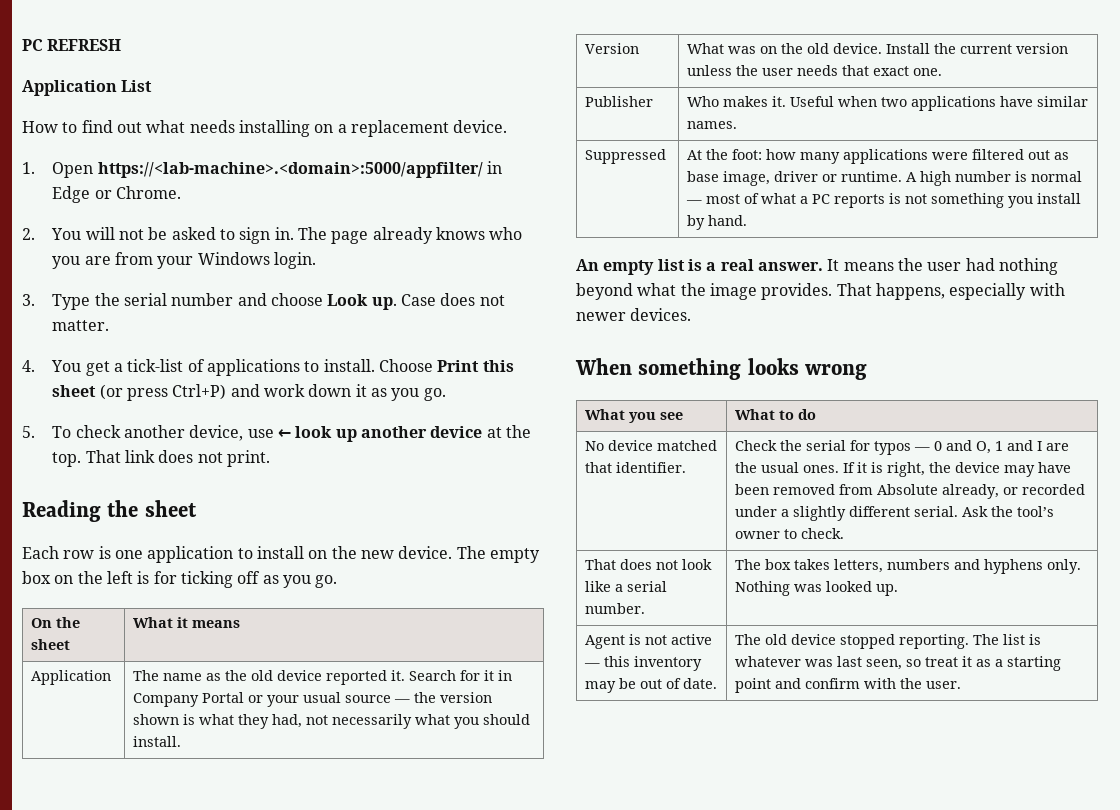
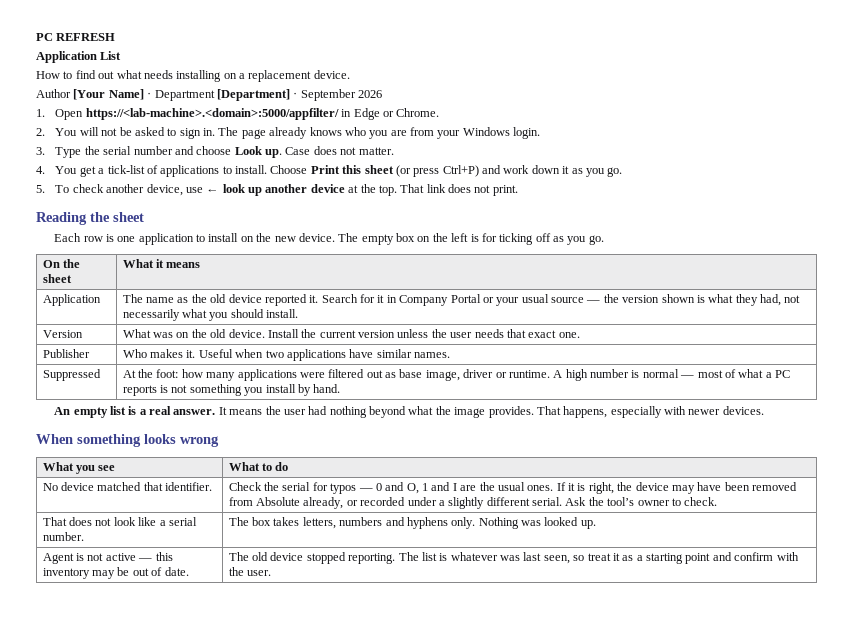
(508, 126) none -> [36,89,382,101] // Author [Your Name] · Department [Department] · September 2026

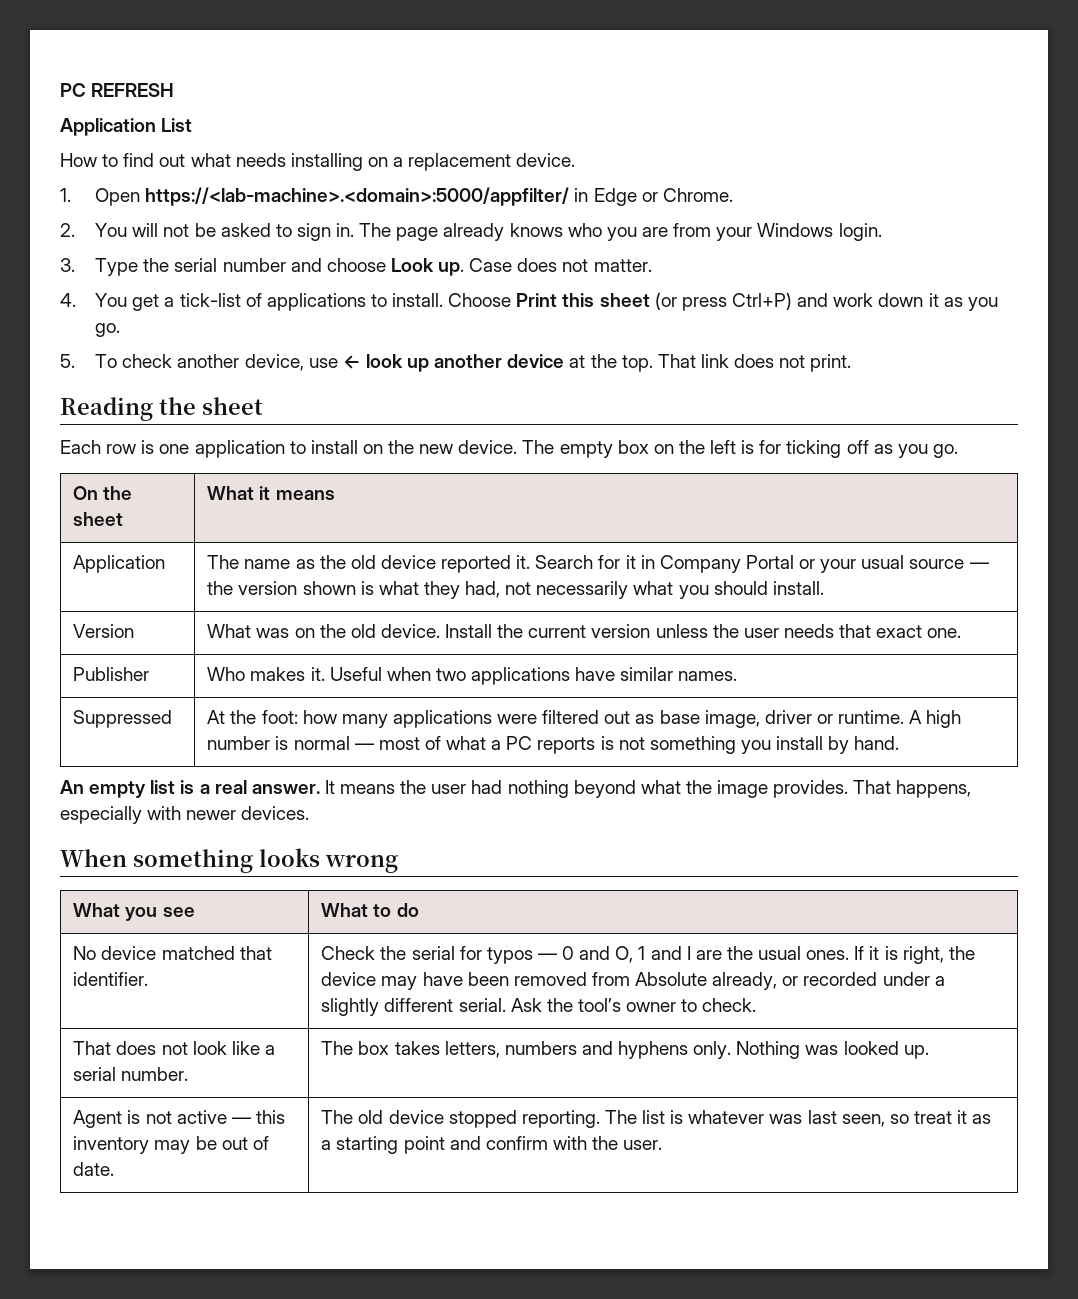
[36,89,382,101] // Author [Your Name] · Department [Department] · September 2026 -> (576, 160) none

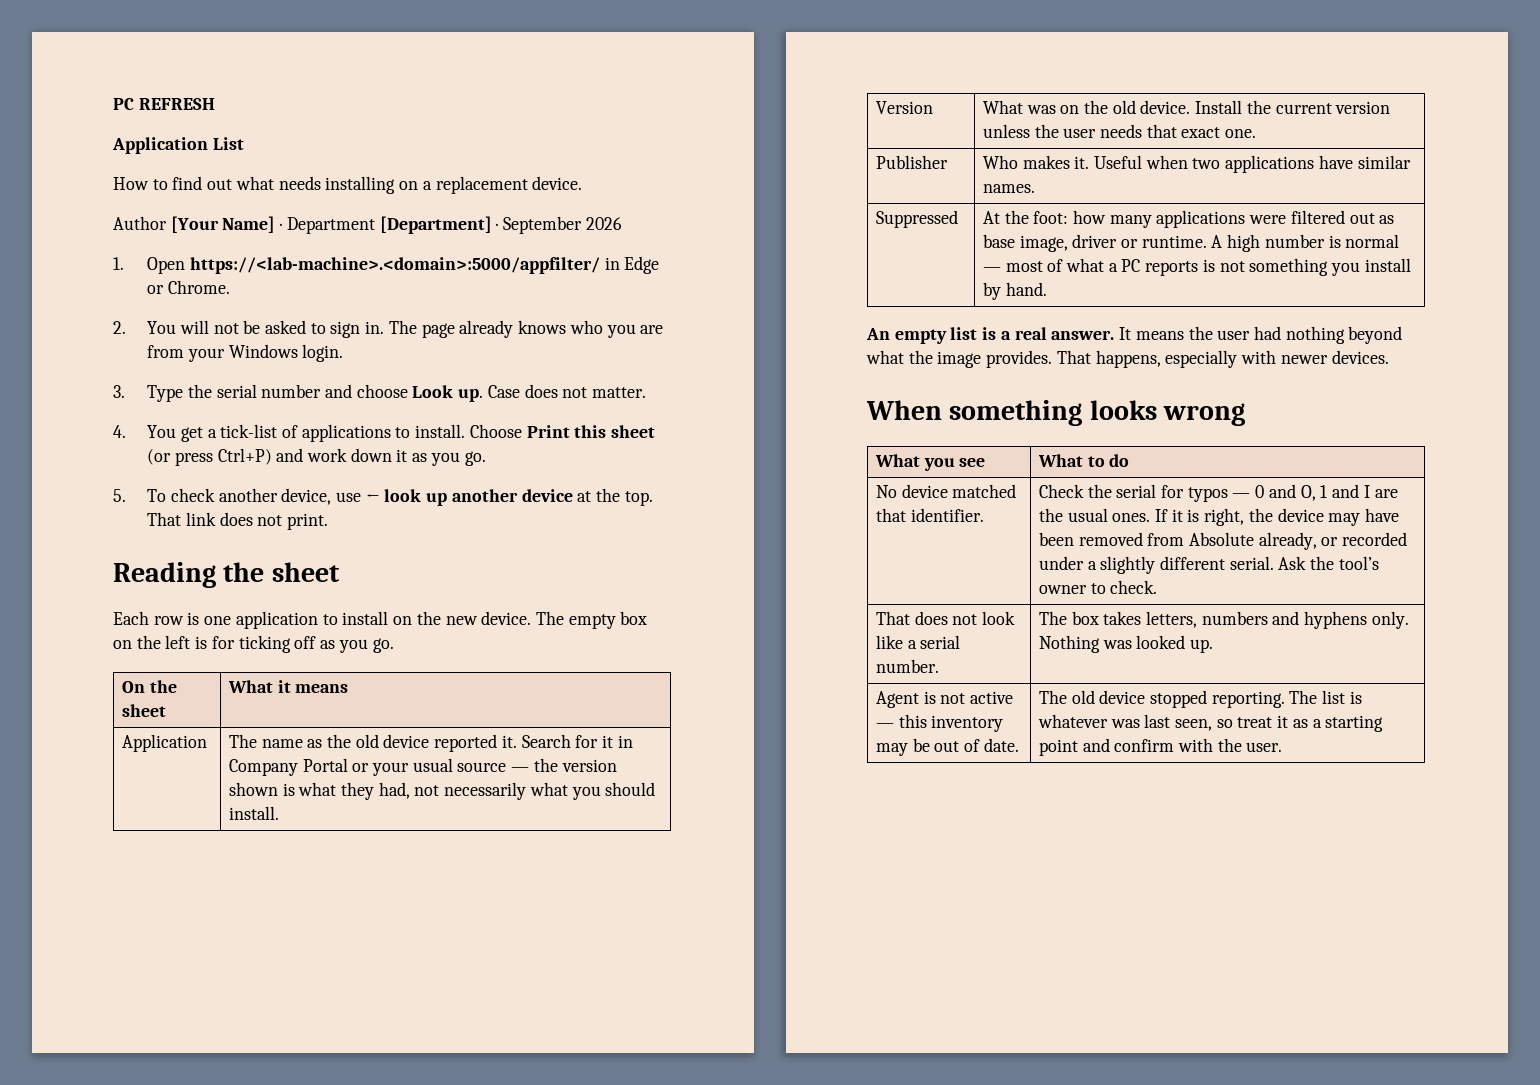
(576, 160) none -> [113,216,622,234] // Author [Your Name] · Department [Department] · September 2026

